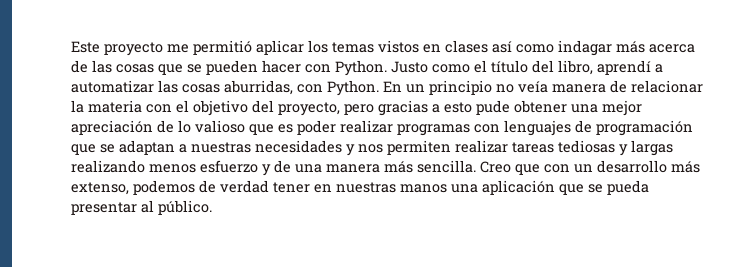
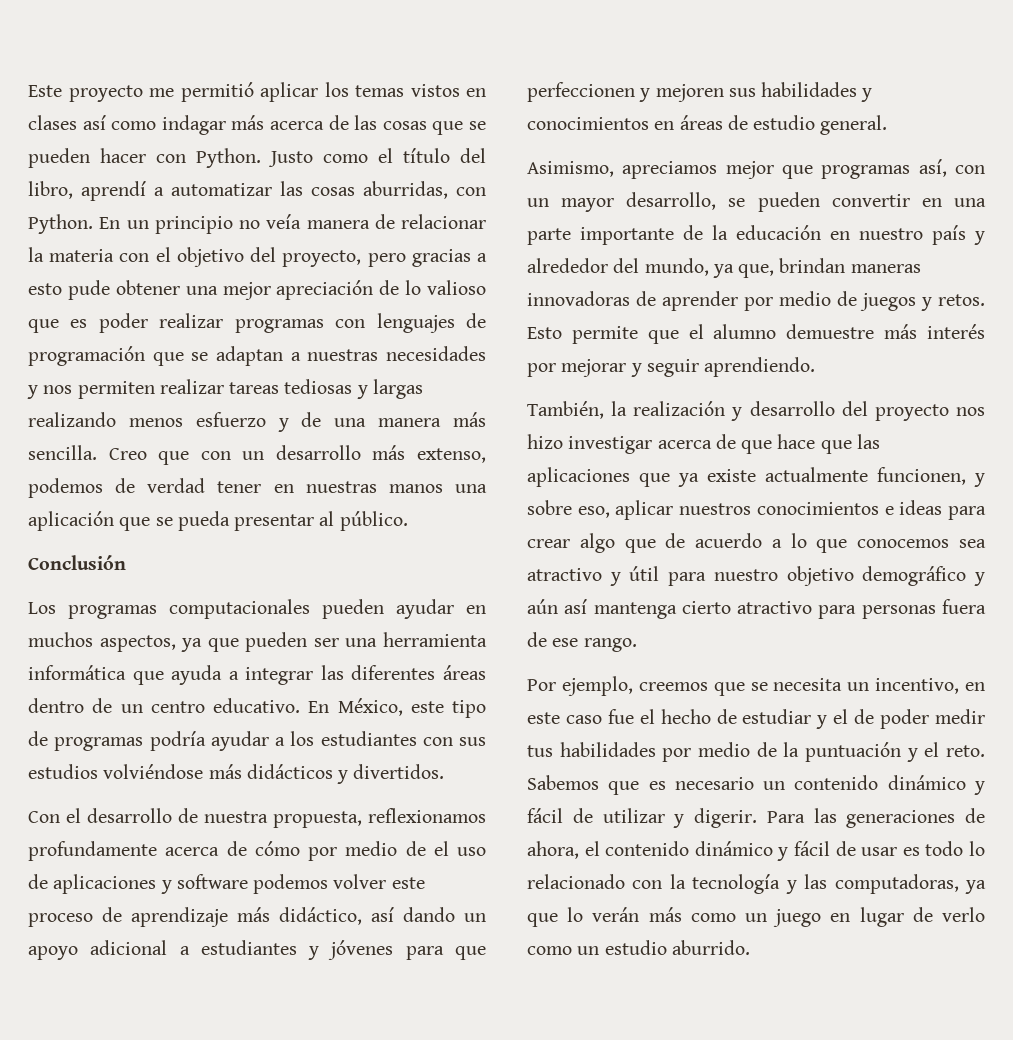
(212, 207) none -> [28,555,126,570] [28,599,486,619] [28,632,487,652] [28,665,486,685] [28,698,486,718] [28,731,486,751] [28,764,445,784] [28,808,486,828] [28,841,486,861] [28,874,425,894] [28,907,486,927] [28,940,486,960] [527,82,873,102] [527,115,888,135] [527,159,985,179] [527,192,986,212] [527,225,985,245] [527,258,921,278] [527,291,985,311] [527,324,985,344] [527,357,816,377] [527,401,985,421] [527,434,880,454] [527,467,985,487] [527,500,986,520] [527,533,986,553] [527,566,985,586] [527,599,986,619] [527,632,637,652] [527,676,985,696] [527,709,986,729] [527,742,985,762] [527,775,985,795] [527,808,985,828] [527,841,986,861] [527,874,986,894] [527,907,985,927] [527,940,750,955] // Conclusión // Los programas computacionales pueden ayudar en muchos aspectos, ya que pueden ser una herramienta informática que ayuda a integrar las diferentes áreas dentro de un centro educativo. En México, este tipo de programas podría ayudar a los estudiantes con sus estudios volviéndose más didácticos y divertidos. // Con el desarrollo de nuestra propuesta, reflexionamos profundamente acerca de cómo por medio de el uso de aplicaciones y software podemos volver este proceso de aprendizaje más didáctico, así dando un apoyo adicional a estudiantes y jóvenes para que perfeccionen y mejoren sus habilidades y conocimientos en áreas de estudio general. // Asimismo, apreciamos mejor que programas así, con un mayor desarrollo, se pueden convertir en una parte importante de la educación en nuestro país y alrededor del mundo, ya que, brindan maneras innovadoras de aprender por medio de juegos y retos. Esto permite que el alumno demuestre más interés por mejorar y seguir aprendiendo. // También, la realización y desarrollo del proyecto nos hizo investigar acerca de que hace que las aplicaciones que ya existe actualmente funcionen, y sobre eso, aplicar nuestros conocimientos e ideas para crear algo que de acuerdo a lo que conocemos sea atractivo y útil para nuestro objetivo demográfico y aún así mantenga cierto atractivo para personas fuera de ese rango. // Por ejemplo, creemos que se necesita un incentivo, en este caso fue el hecho de estudiar y el de poder medir tus habilidades por medio de la puntuación y el reto. Sabemos que es necesario un contenido dinámico y fácil de utilizar y digerir. Para las generaciones de ahora, el contenido dinámico y fácil de usar es todo lo relacionado con la tecnología y las computadoras, ya que lo verán más como un juego en lugar de verlo como un estudio aburrido.

